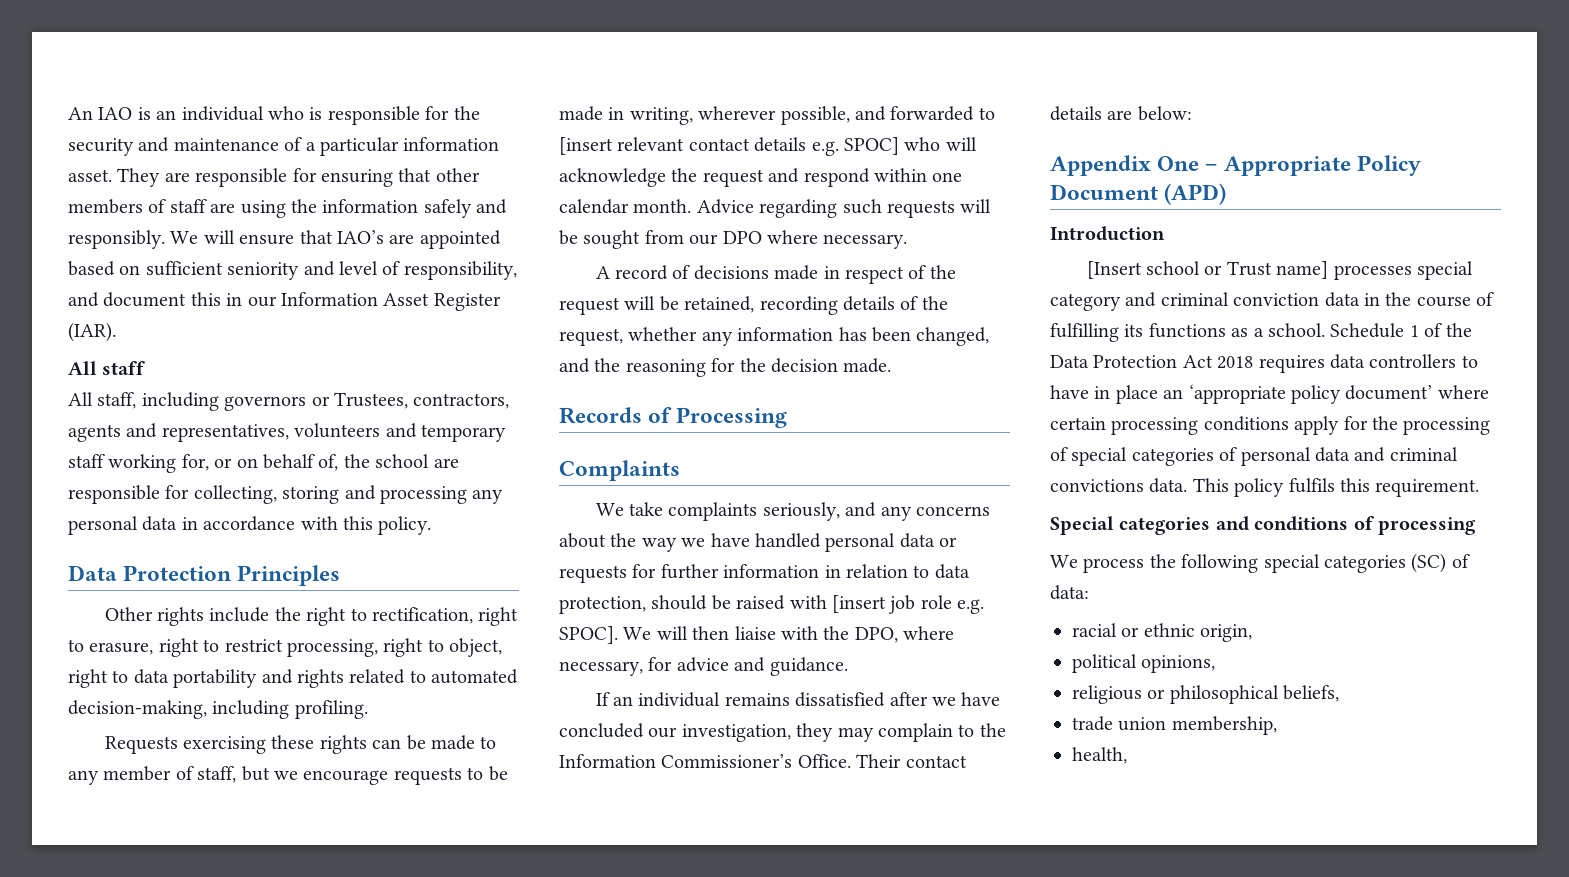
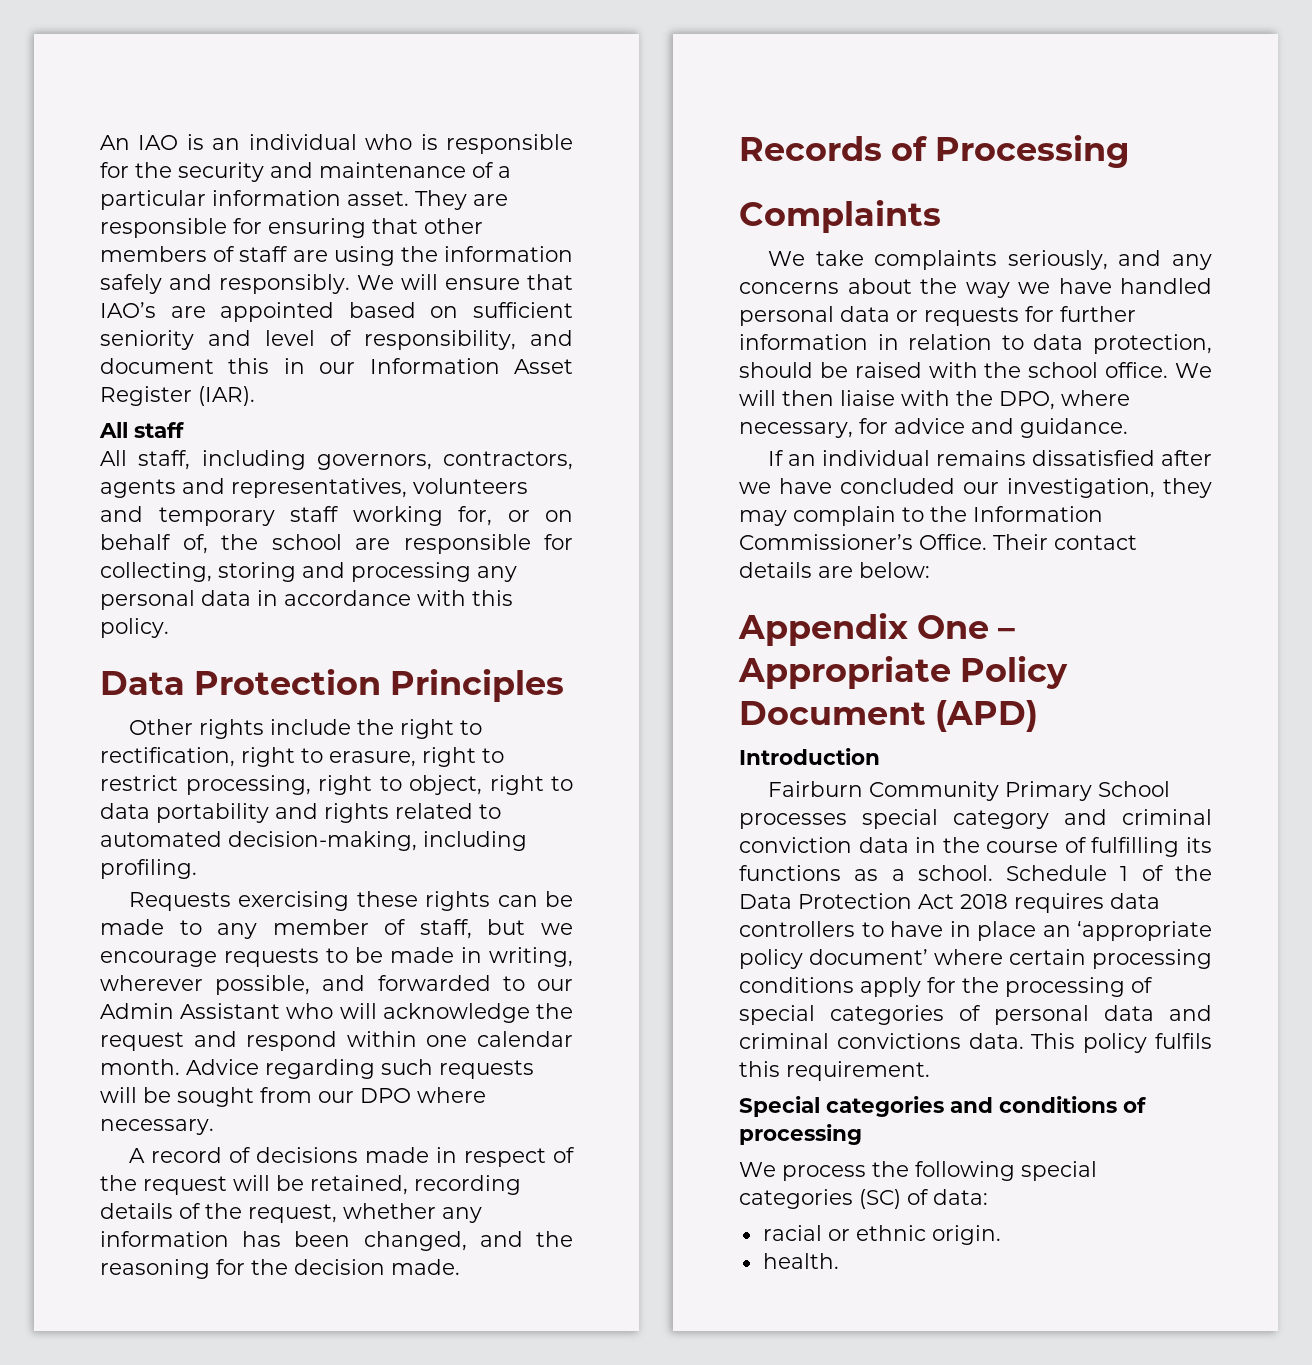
[224,392,408,411] governors or Trustees, -> [316,454,432,470] governors,
[559,137,899,156] [insert relevant contact details e.g. SPOC] -> [537,979,573,991] [100,1003,281,1019] our Admin Assistant
[832,595,985,614] [559,626,618,644] [insert job role e.g. SPOC]. -> [984,362,1169,378] the school office.
[1086,261,1329,279] [Insert school or Trust name] -> [767,781,1170,801] Fairburn Community Primary School
[1200,624,1253,642] [1072,654,1216,673] [1072,685,1340,704] [1072,716,1277,735] [1072,747,1127,764] origin, // political opinions, // religious or philosophical beliefs, // trade union membership, // health, -> [931,1225,1001,1245] [762,1253,839,1269] origin. // health.

